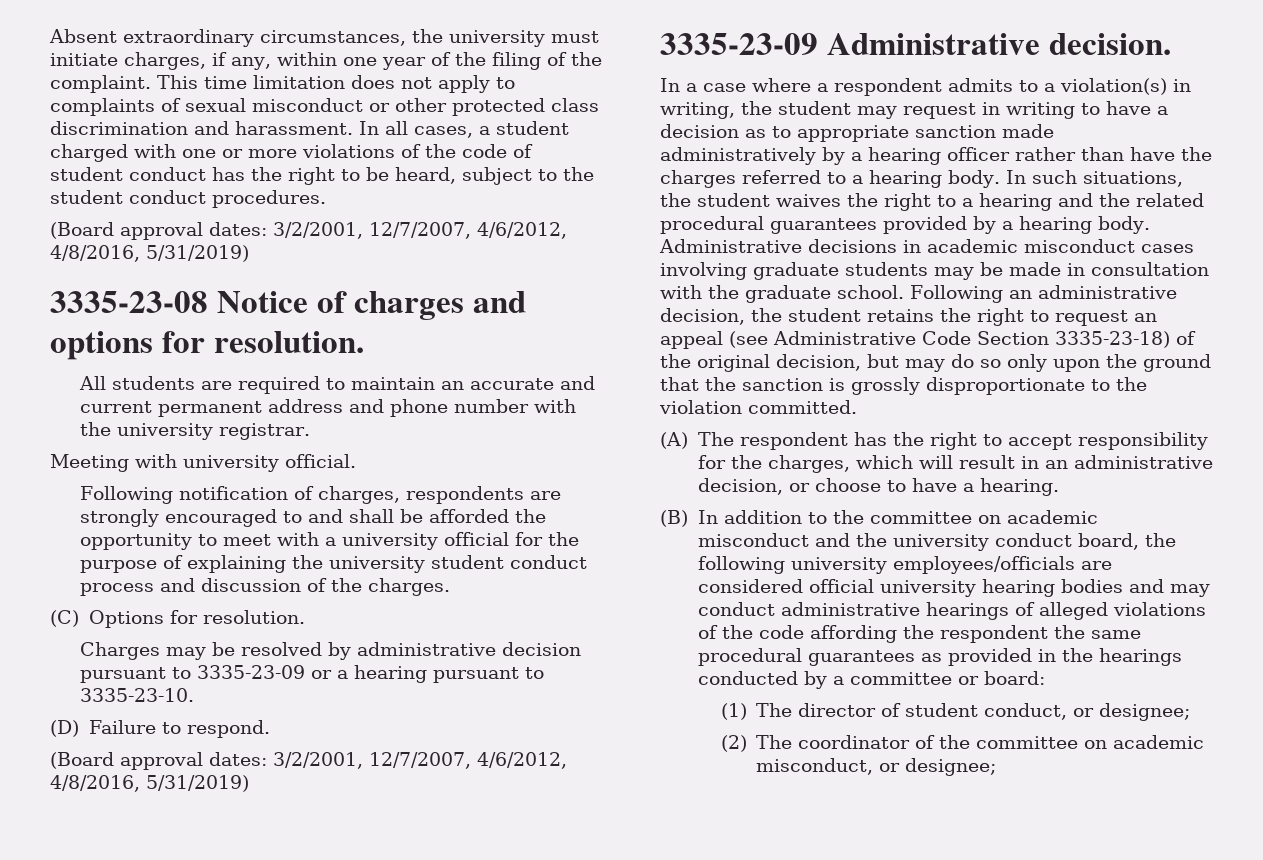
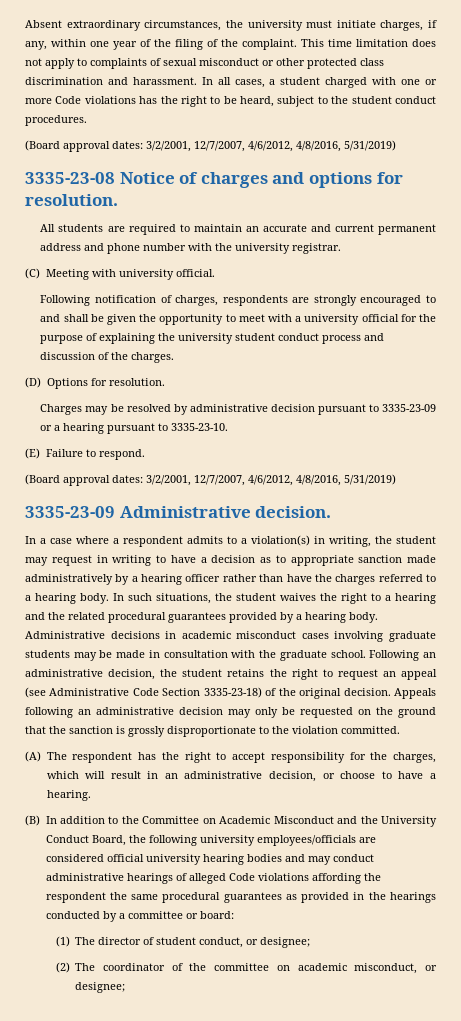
[302,144,533,158] [50,167,206,181] violations of the code of student conduct -> [55,96,136,104] Code violations
(311, 431) none -> [25,268,40,279] (C)
[429,509,510,523] afforded -> [106,314,136,325] given
[50,610,79,627] (C) -> [25,377,41,388] (D)
[50,720,79,737] (D) -> [25,448,40,459] (E)
[776,354,1100,372] decision, but may do so only upon -> [343,688,437,699] [25,707,371,718] decision. Appeals following an administrative decision may only be requested on
[869,510,1098,524] [697,533,1139,551] committee on academic misconduct and the university conduct board, -> [142,816,437,827] [45,835,126,846] Committee on Academic Misconduct and the University Conduct Board,
[1112,602,1206,616] [697,625,804,639] violations of the code -> [228,873,309,881] Code violations

